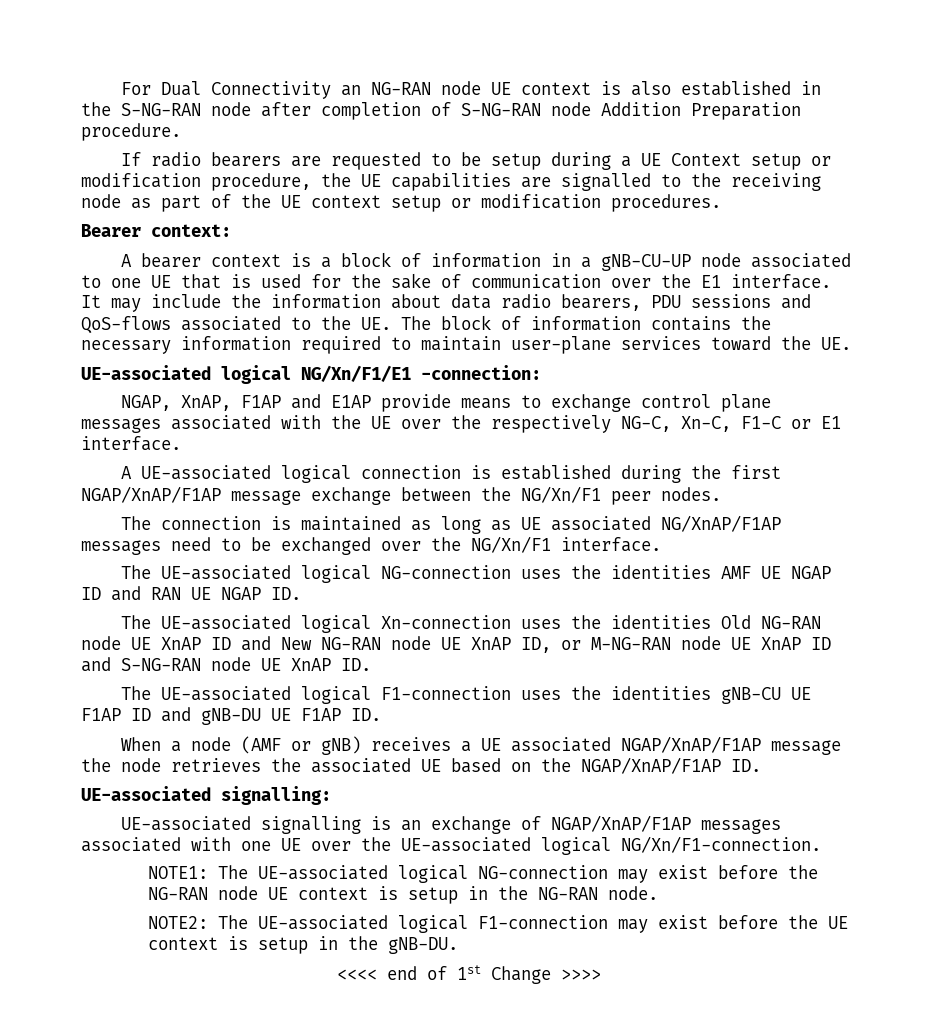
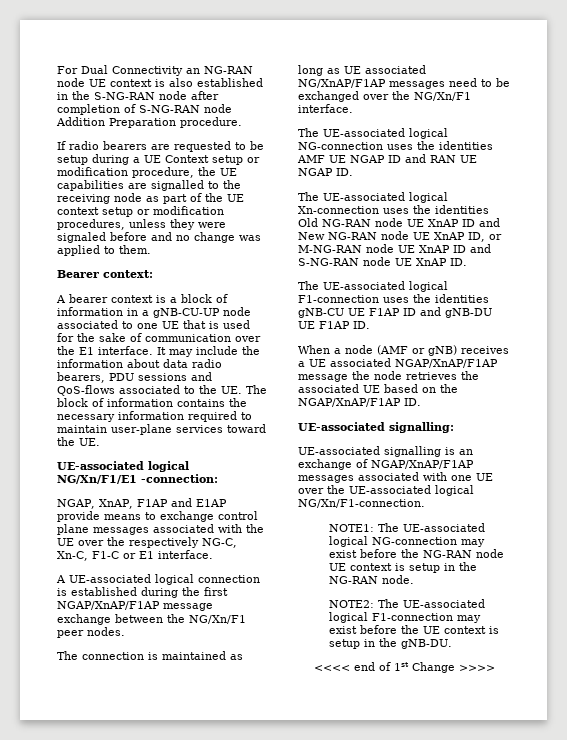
[611,194,721,212] procedures. -> [57,219,226,230] [57,232,261,243] [57,245,151,256] procedures, unless they were signaled before and no change was applied to them.

